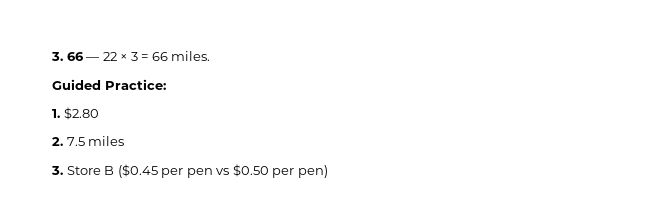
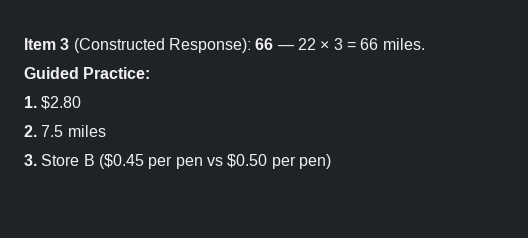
[51,52,63,61] 3. -> [24,38,251,53] Item 3 (Constructed Response):

